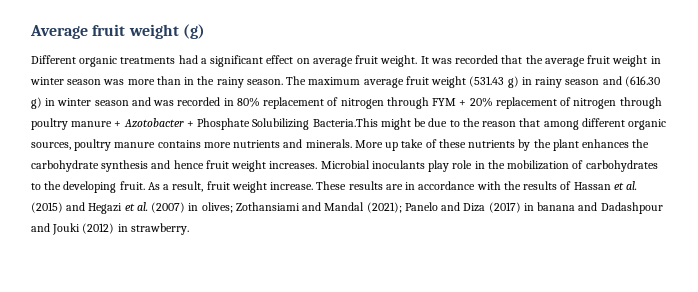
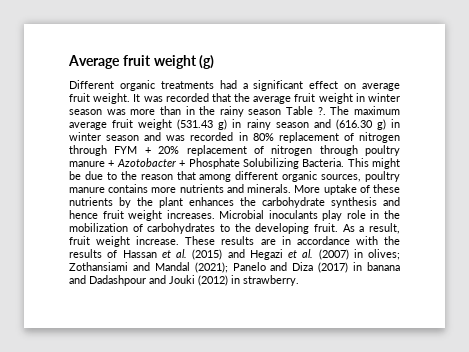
[246,79,283,85] season. -> [248,106,326,115] season Table ?.
[312,118,378,127] Bacteria.This -> [302,158,369,167] Bacteria. This
[385,139,424,151] up take -> [323,184,357,195] uptake

